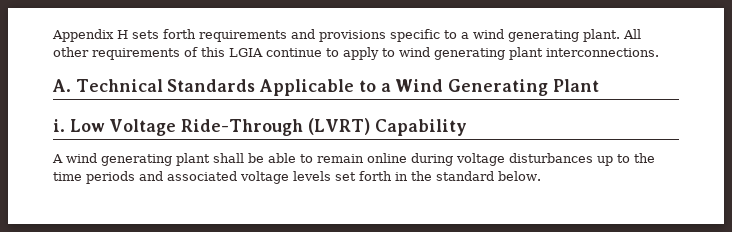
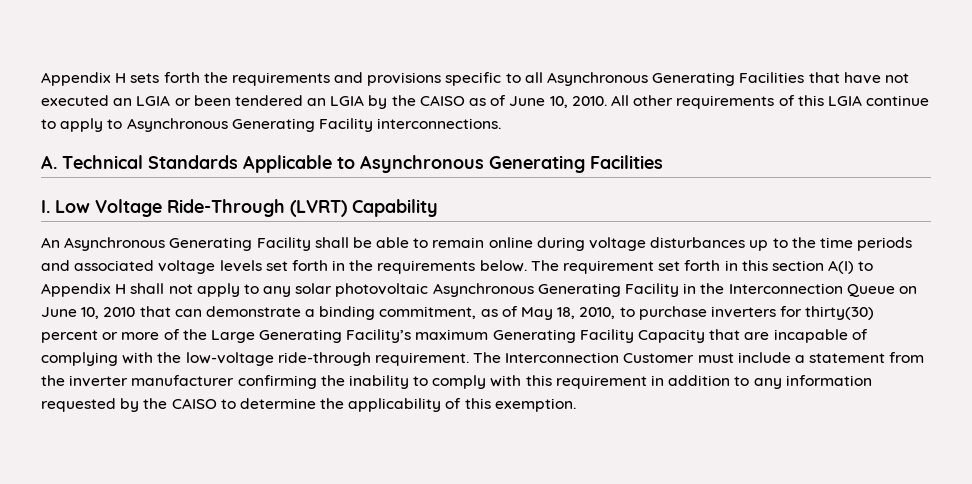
(196, 34) none -> [203,72,228,83] the
[461,29,620,42] a wind generating plant. -> [524,72,909,86] [41,95,607,109] all Asynchronous Generating Facilities that have not executed an LGIA or been tendered an LGIA by the CAISO as of June 10, 2010.
[399,47,543,60] wind generating plant -> [126,118,373,132] Asynchronous Generating Facility
[380,79,599,96] [53,119,65,132] a Wind Generating Plant // i. -> [360,155,663,173] [41,200,50,213] Asynchronous Generating Facilities // I.
[52,153,210,166] A wind generating plant -> [41,237,311,251] An Asynchronous Generating Facility
[436,171,541,181] standard below. -> [377,260,874,274] [41,283,917,297] [41,306,875,320] [41,329,868,343] [41,352,925,366] [41,375,872,389] [41,398,576,412] requirements below. The requirement set forth in this section A(I) to Appendix H shall not apply to any solar photovoltaic Asynchronous Generating Facility in the Interconnection Queue on June 10, 2010 that can demonstrate a binding commitment, as of May 18, 2010, to purchase inverters for thirty(30) percent or more of the Large Generating Facility’s maximum Generating Facility Capacity that are incapable of complying with the low-voltage ride-through requirement. The Interconnection Customer must include a statement from the inverter manufacturer confirming the inability to comply with this requirement in addition to any information requested by the CAISO to determine the applicability of this exemption.

